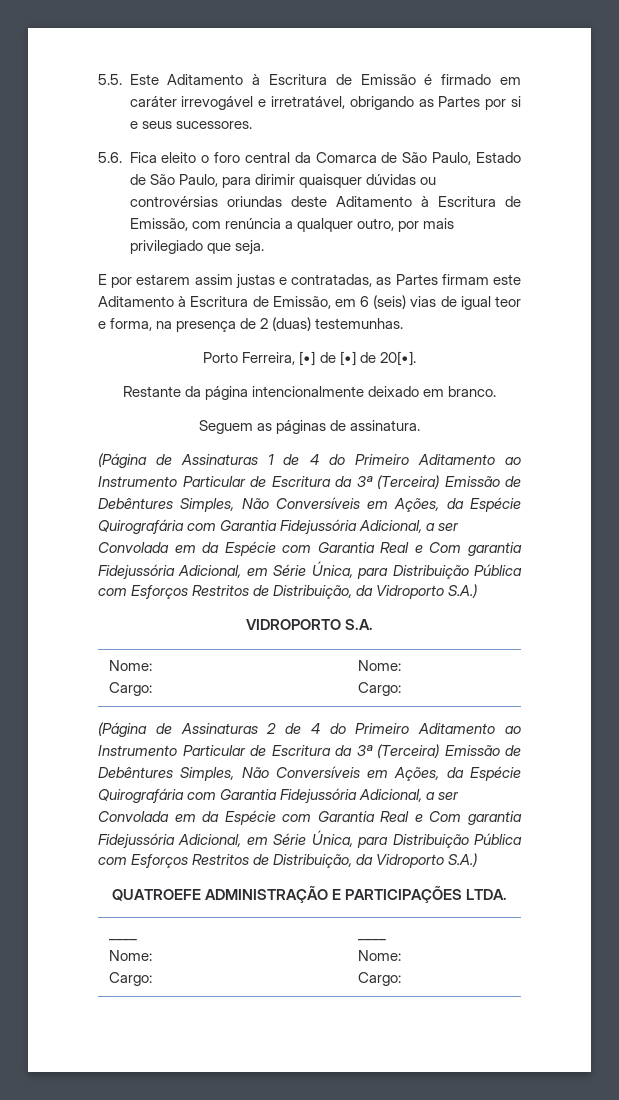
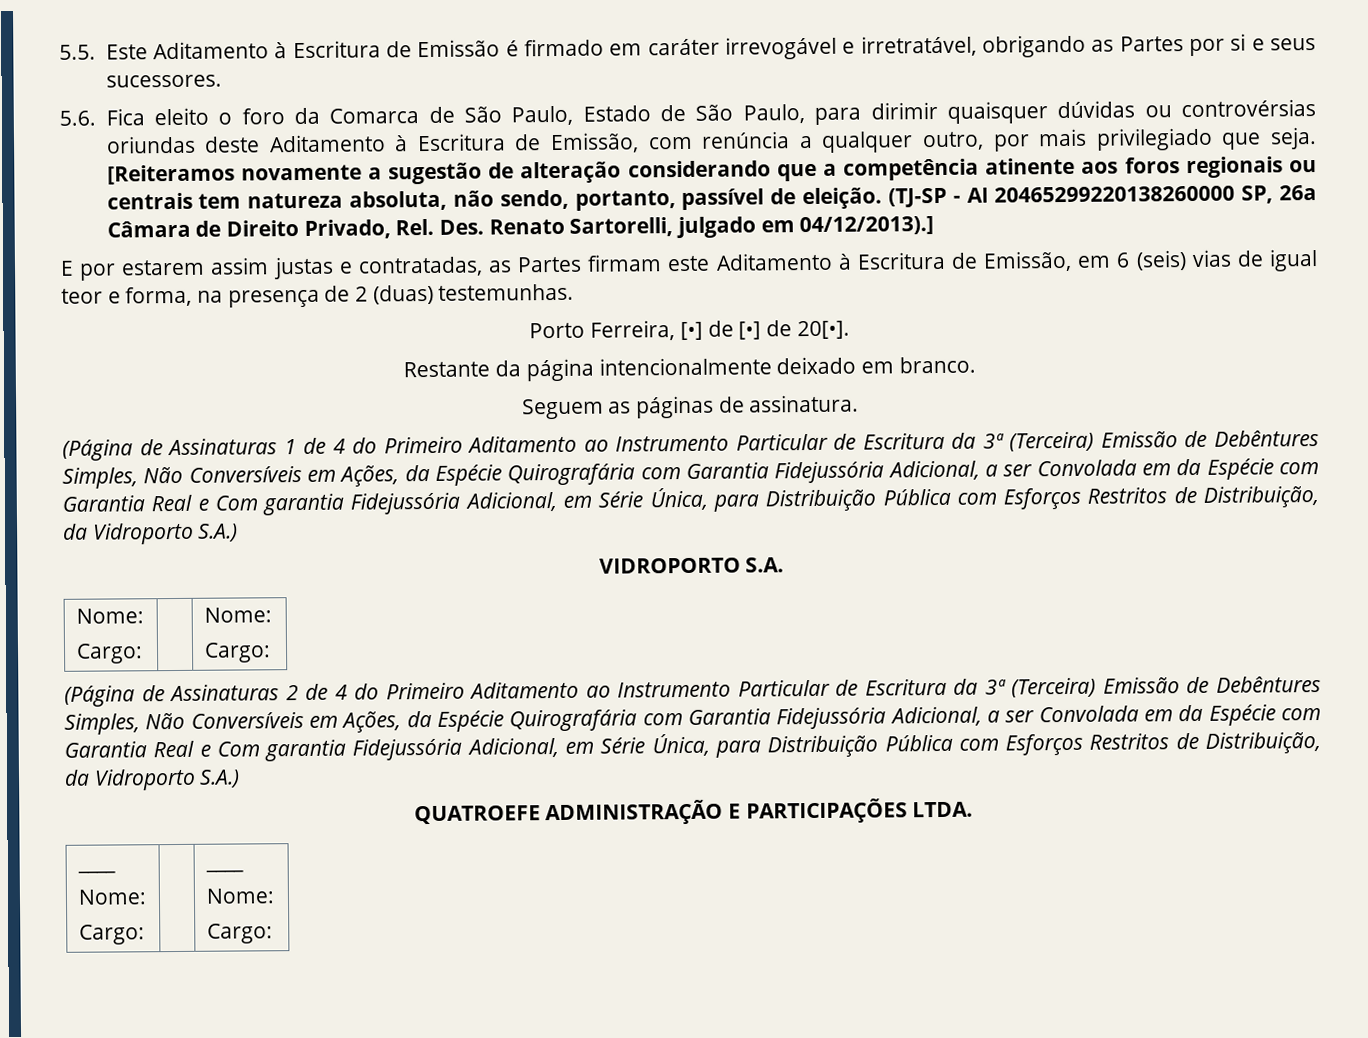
[244,152,290,163] central -> (285, 116) none
(264, 247) none -> [106,156,1317,185] [106,185,1317,211] [106,216,935,239] [Reiteramos novamente a sugestão de alteração considerando que a competência atinente aos foros regionais ou centrais tem natureza absoluta, não sendo, portanto, passível de eleição. (TJ-SP - AI 20465299220138260000 SP, 26a Câmara de Direito Privado, Rel. Des. Renato Sartorelli, julgado em 04/12/2013).]

